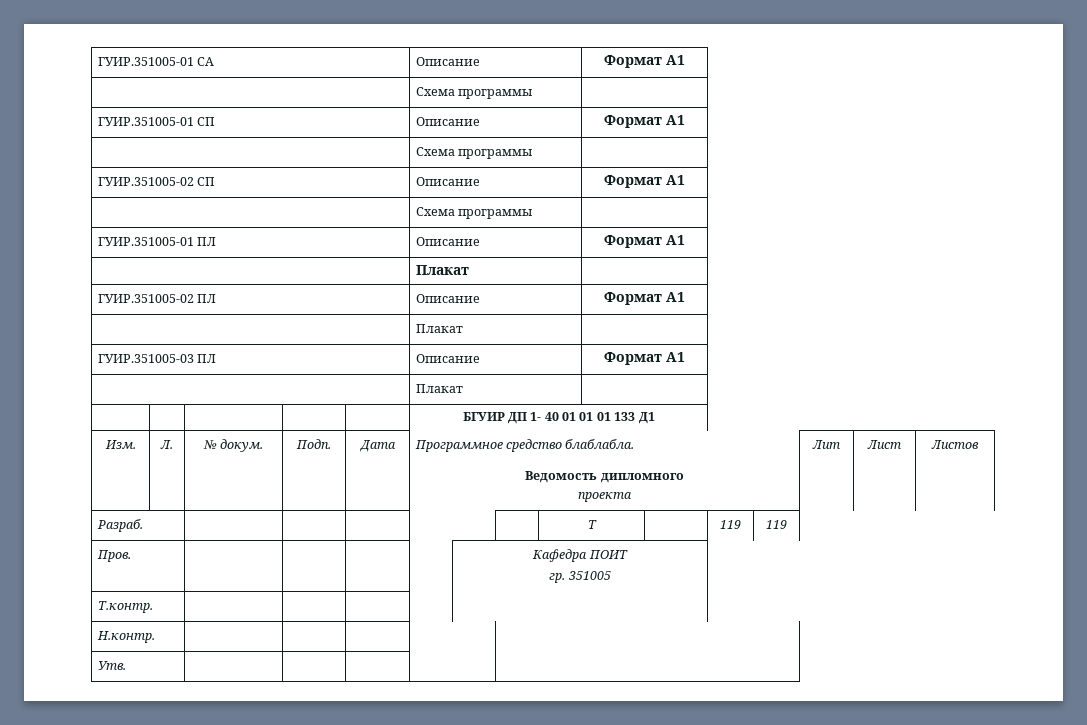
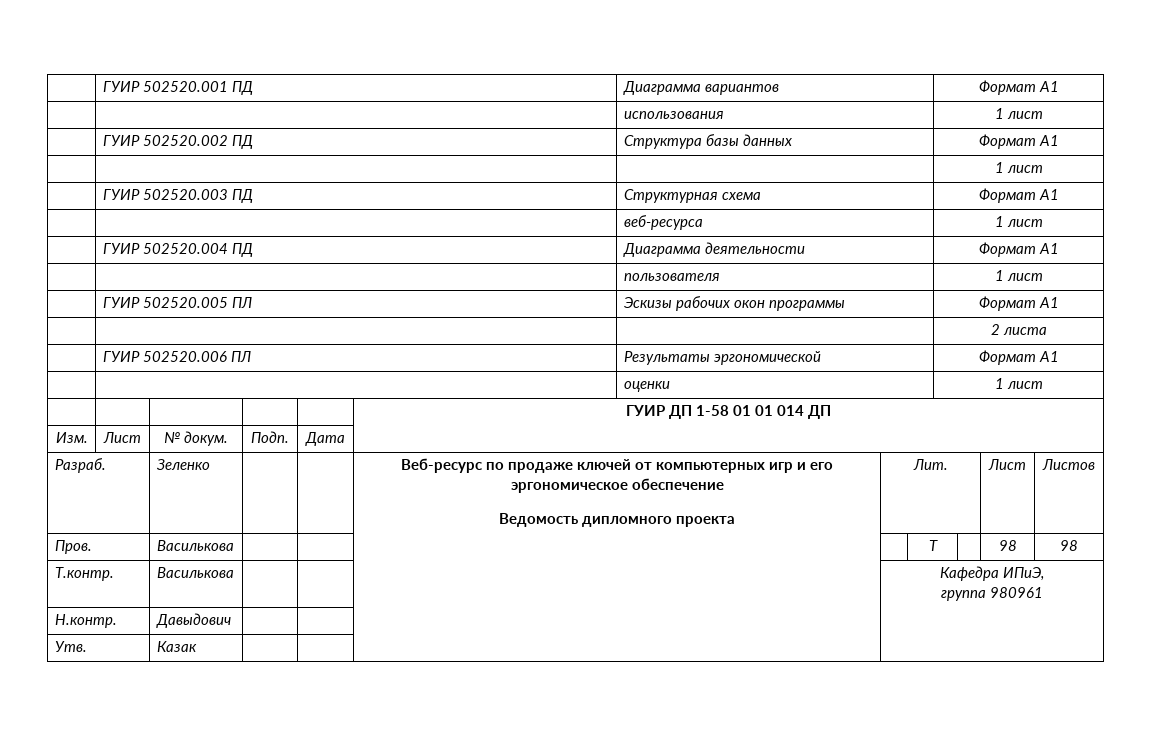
[97,57,215,66] [415,57,480,66] [604,55,685,68] [415,87,533,99] [97,117,216,126] [415,117,480,126] [604,115,685,128] [415,147,533,159] [97,177,216,186] [415,177,480,186] [604,175,685,188] [415,207,533,219] [97,237,217,246] [415,237,480,246] [604,235,685,248] [415,265,469,275] [97,294,217,303] [415,294,480,303] [604,292,685,305] [415,324,463,333] [97,354,217,363] [415,354,480,363] [604,352,685,365] [415,384,463,393] [462,412,655,424] ГУИР.351005-01 СА | Описание | Формат А1 // | Схема программы | // ГУИР.351005-01 СП | Описание | Формат А1 // | Схема программы | // ГУИР.351005-02 СП | Описание | Формат А1 // | Схема программы | // ГУИР.351005-01 ПЛ | Описание | Формат А1 // | Плакат | // ГУИР.351005-02 ПЛ | Описание | Формат А1 // | Плакат | // ГУИР.351005-03 ПЛ | Описание | Формат А1 // | Плакат | // | | | | | БГУИР ДП 1- 40 01 01 01 133 Д1 -> [102,81,253,95] [622,81,779,95] [978,80,1059,95] [623,111,724,119] [994,108,1043,119] [102,135,253,149] [623,134,792,149] [978,134,1059,149] [994,162,1043,173] [102,189,253,203] [623,189,761,203] [978,188,1059,203] [623,215,703,230] [994,216,1043,227] [102,243,253,257] [622,242,805,257] [978,242,1059,257] [623,273,720,281] [994,270,1043,281] [102,297,252,308] [623,296,845,311] [978,296,1059,311] [990,324,1047,335] [102,351,251,362] [623,351,821,365] [978,350,1059,365] [623,381,670,392] [994,378,1043,389] [625,405,831,419] | ГУИР 502520.001 ПД | Диаграмма вариантов | Формат А1 // | | использования | 1 лист // | ГУИР 502520.002 ПД | Структура базы данных | Формат А1 // | | | 1 лист // | ГУИР 502520.003 ПД | Структурная схема | Формат А1 // | | веб-ресурса | 1 лист // | ГУИР 502520.004 ПД | Диаграмма деятельности | Формат А1 // | | пользователя | 1 лист // | ГУИР 502520.005 ПЛ | Эскизы рабочих окон программы | Формат А1 // | | | 2 листа // | ГУИР 502520.006 ПЛ | Результаты эргономической | Формат А1 // | | оценки | 1 лист // | | | | | ГУИР ДП 1-58 01 01 014 ДП
[160,440,173,449] Л. -> [103,432,141,443] Лист
[414,439,635,452] Программное средство блаблабла. -> [54,458,106,473] [155,459,210,470] [401,458,833,473] [510,478,724,493] // Разраб. | Зеленко | | | Веб-ресурс по продаже ключей от компьютерных игр и его эргономическое обеспечение
(684, 478) // -> (672, 521) none
[812,440,840,449] Лит -> [912,459,948,470] Лит.
[96,519,143,532] Разраб. | -> [54,540,92,554] [156,540,234,551] Пров. | Василькова
[720,520,741,529] [766,520,787,529] [96,550,131,562] [532,549,628,562] [549,571,611,583] [97,601,153,613] 119 | 119 // Пров. | | | | | Кафедра ПОИТ // гр. 351005 // Т.контр. | | | | | -> [998,540,1017,551] [1060,540,1078,551] [54,567,114,581] [156,567,234,578] [939,566,1044,581] [940,587,1043,601] 98 | 98 // Т.контр. | Василькова | | | | Кафедра ИПиЭ, // группа 980961
(155, 637) none -> [155,613,231,628] Давыдович
(126, 665) none -> [156,641,197,652] Казак

